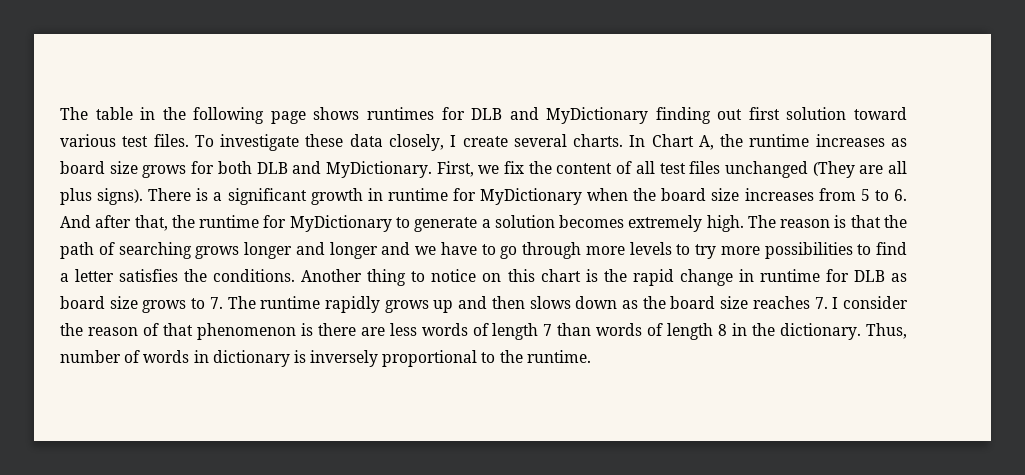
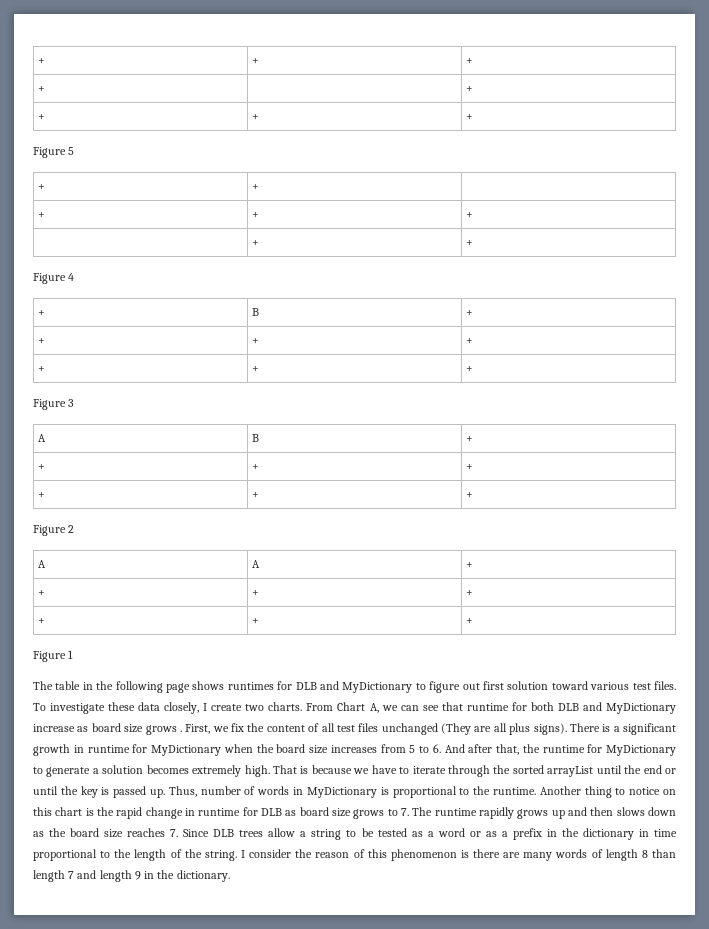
(60, 113) none -> [38,58,46,64] [252,58,260,64] [466,58,474,64] [38,86,46,92] [466,86,474,92] [38,114,46,120] [252,114,260,120] [466,114,474,120] [33,147,75,158] [38,184,46,190] [252,184,260,190] [38,212,46,218] [252,212,260,218] [466,212,474,218] [252,240,260,246] [466,240,474,246] [33,273,75,284] [38,310,46,316] [252,308,260,316] [466,310,474,316] [38,338,46,344] [252,338,260,344] [466,338,474,344] [38,366,46,372] [252,366,260,372] [466,366,474,372] [33,399,75,410] [38,434,47,442] [252,434,260,442] [466,436,474,442] [38,464,46,470] [252,464,260,470] [466,464,474,470] [38,492,46,498] [252,492,260,498] [466,492,474,498] [33,525,75,536] [38,560,47,568] [252,560,261,568] [466,562,474,568] [38,590,46,596] [252,590,260,596] [466,590,474,596] [38,618,46,624] [252,618,260,624] [466,618,474,624] [33,650,74,662] + | + | + // + | | + // + | + | + // Figure 5 // + | + | // + | + | + // | + | + // Figure 4 // + | B | + // + | + | + // + | + | + // Figure 3 // A | B | + // + | + | + // + | + | + // Figure 2 // A | A | + // + | + | + // + | + | + // Figure 1 //
[655,107,711,124] finding -> [415,681,461,693] to figure
[513,134,908,150] [60,161,432,178] several charts. In Chart A, the runtime increases as board size grows for both DLB and MyDictionary. -> [245,702,676,714] [33,723,182,735] two charts. From Chart A, we can see that runtime for both DLB and MyDictionary increase as board size grows .
[747,215,908,228] [60,242,907,259] [60,269,296,282] The reason is that the path of searching grows longer and longer and we have to go through more levels to try more possibilities to find a letter satisfies the conditions. -> [273,765,677,777] [33,786,536,798] That is because we have to iterate through the sorted arrayList until the end or until the key is passed up. Thus, number of words in MyDictionary is proportional to the runtime.
(828, 303) none -> [183,828,678,840] [33,849,237,861] Since DLB trees allow a string to be tested as a word or as a prefix in the dictionary in time proportional to the length of the string.
[162,323,193,336] that -> [367,849,387,858] this
[389,323,908,340] [60,350,591,367] less words of length 7 than words of length 8 in the dictionary. Thus, number of words in dictionary is inversely proportional to the runtime. -> [523,849,676,861] [33,870,230,882] many words of length 8 than length 7 and length 9 in the dictionary.

